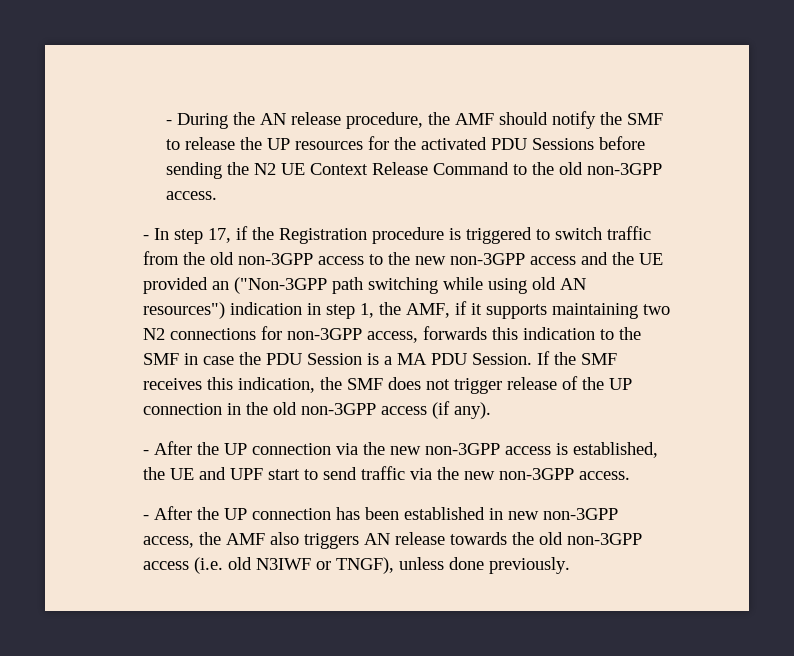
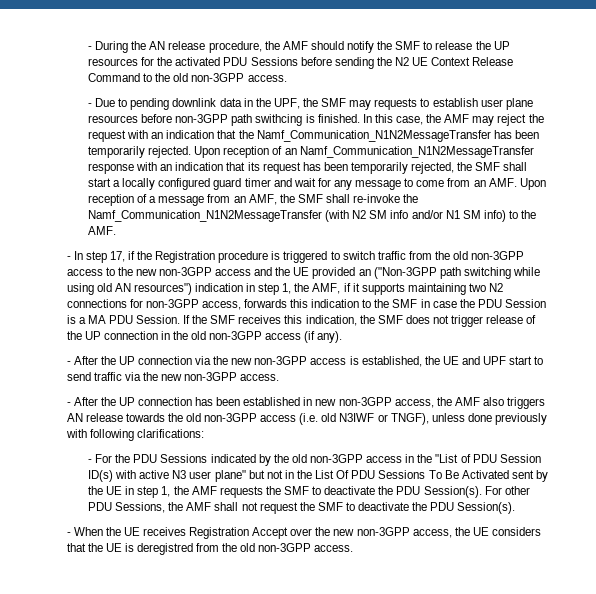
(217, 195) none -> [88,98,533,110] [88,114,544,126] [88,130,539,142] [88,146,534,158] [88,162,528,174] [88,178,546,190] [88,194,419,206] [88,210,537,222] [88,226,117,235] // - Due to pending downlink data in the UPF, the SMF may requests to establish user plane resources before non-3GPP path swithcing is finished. In this case, the AMF may reject the request with an indication that the Namf_Communication_N1N2MessageTransfer has been temporarily rejected. Upon reception of an Namf_Communication_N1N2MessageTransfer response with an indication that its request has been temporarily rejected, the SMF shall start a locally configured guard timer and wait for any message to come from an AMF. Upon reception of a message from an AMF, the SMF shall re-invoke the Namf_Communication_N1N2MessageTransfer (with N2 SM info and/or N1 SM info) to the AMF.
[489,557,571,574] previously. -> [494,413,547,425] [65,429,204,441] [88,454,541,466] [88,470,548,482] [88,486,530,498] [88,502,516,514] [66,527,541,539] [66,543,354,555] previously with following clarifications: // - For the PDU Sessions indicated by the old non-3GPP access in the "List of PDU Session ID(s) with active N3 user plane" but not in the List Of PDU Sessions To Be Activated sent by the UE in step 1, the AMF requests the SMF to deactivate the PDU Session(s). For other PDU Sessions, the AMF shall not request the SMF to deactivate the PDU Session(s). // - When the UE receives Registration Accept over the new non-3GPP access, the UE considers that the UE is deregistred from the old non-3GPP access.

